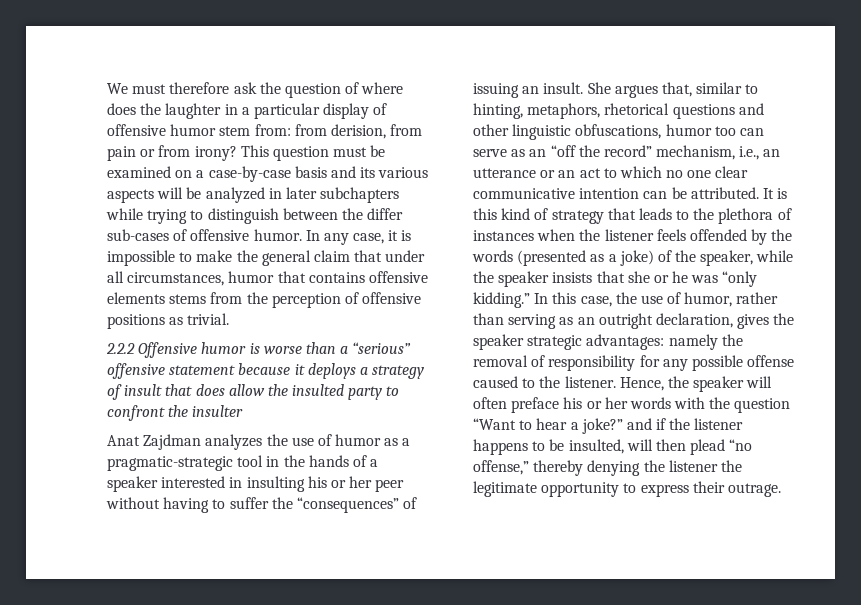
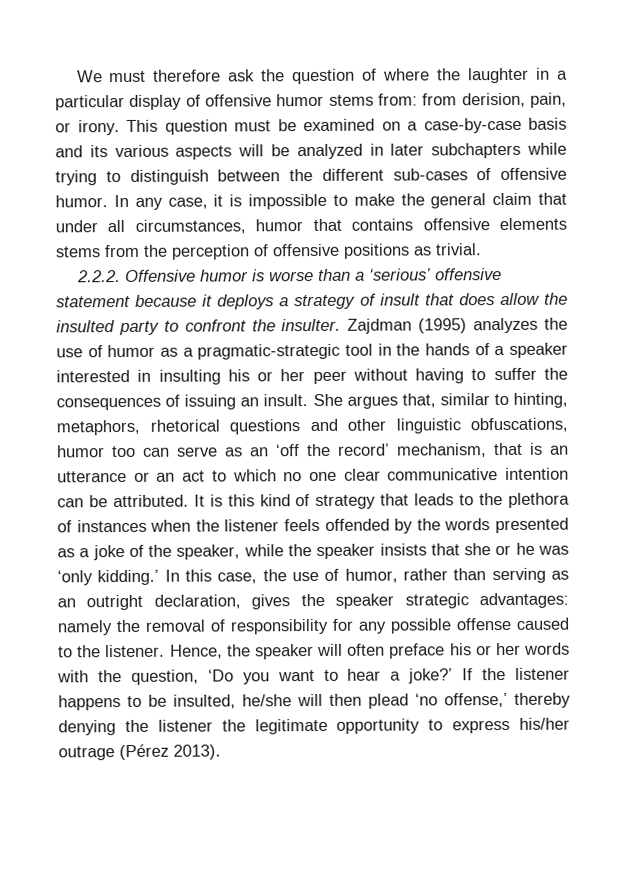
[107,103,136,115] does -> (431, 74) none
[219,126,251,136] stem -> [328,94,374,106] stems
[390,124,423,136] [107,145,237,161] from pain or from irony? -> [530,92,567,108] [55,120,120,136] pain, or irony.
[367,208,404,220] differ -> [321,168,384,181] different
[106,343,135,354] 2.2.2 -> [76,270,121,283] 2.2.2.
[352,342,412,354] “serious” -> [368,268,431,281] ‘serious’
[192,405,244,417] [107,434,202,450] insulter // Anat Zajdman -> [281,318,468,334] insulter. Zajdman (1995)
[296,497,399,513] “consequences” -> [56,397,161,411] consequences
[550,145,760,160] “off the record” mechanism, i.e., -> [276,442,543,458] ‘off the record’ mechanism, that is
[517,250,654,266] (presented as a joke) -> [495,517,570,534] [57,544,125,561] presented as a joke
[722,271,758,287] [473,292,530,308] “only kidding.” -> [57,569,160,586] ‘only kidding.’
[734,398,791,413] [473,418,667,434] question “Want to hear a joke?” and if -> [130,668,474,685] question, ‘Do you want to hear a joke?’ If
(624, 446) none -> [242,694,292,707] he/she
[729,439,753,451] [473,460,529,475] “no offense,” -> [415,692,508,708] ‘no offense,’
[692,481,781,497] their outrage. -> [519,717,570,730] [58,743,221,761] his/her outrage (Pérez 2013).

